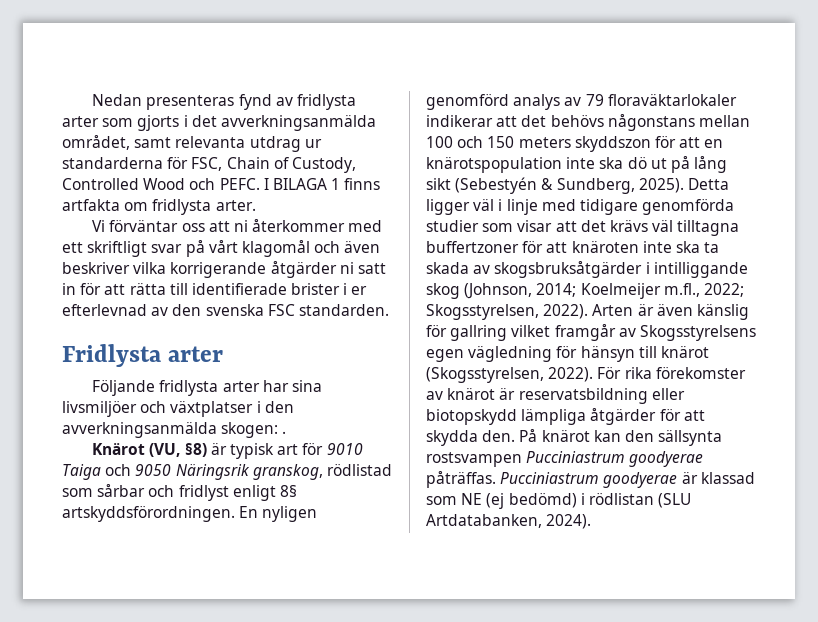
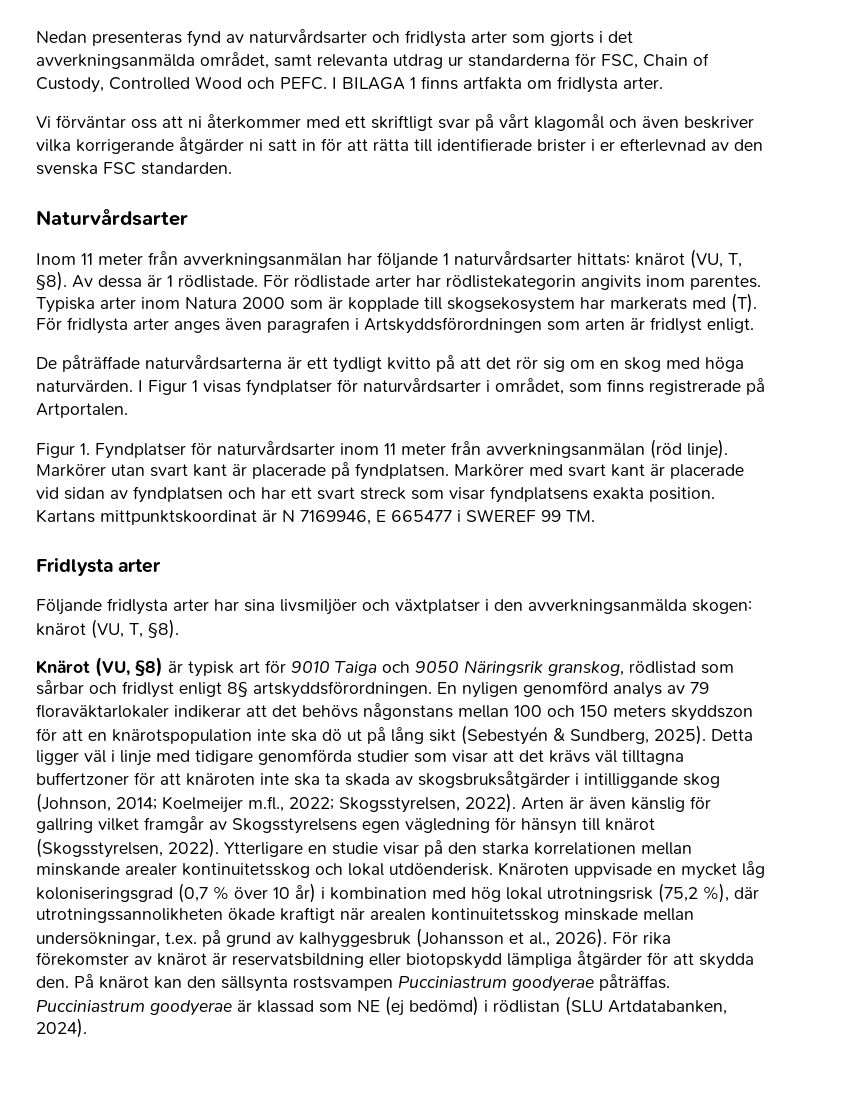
(293, 101) none -> [249,29,400,44] naturvårdsarter och
(389, 310) none -> [36,209,188,226] [36,249,742,269] [36,271,761,291] [36,293,757,313] [36,317,754,334] [36,355,744,373] [36,378,765,396] [36,403,128,418] [36,439,728,459] [36,462,744,480] [36,486,715,503] [36,509,595,525] // Naturvårdsarter // Inom 11 meter från avverkningsanmälan har följande 1 naturvårdsarter hittats: knärot (VU, T, §8). Av dessa är 1 rödlistade. För rödlistade arter har rödlistekategorin angivits inom parentes. Typiska arter inom Natura 2000 som är kopplade till skogsekosystem har markerats med (T). För fridlysta arter anges även paragrafen i Artskyddsförordningen som arten är fridlyst enligt. // De påträffade naturvårdsarterna är ett tydligt kvitto på att det rör sig om en skog med höga naturvärden. I Figur 1 visas fyndplatser för naturvårdsarter i området, som finns registrerade på Artportalen. // Figur 1. Fyndplatser för naturvårdsarter inom 11 meter från avverkningsanmälan (röd linje). Markörer utan svart kant är placerade på fyndplatsen. Markörer med svart kant är placerade vid sidan av fyndplatsen och har ett svart streck som visar fyndplatsens exakta position. Kartans mittpunktskoordinat är N 7169946, E 665477 i SWEREF 99 TM.
[282,431,287,434] . -> [36,619,179,639] knärot (VU, T, §8).
(594, 374) none -> [224,840,692,857] [36,861,765,879] [36,883,759,903] [36,907,694,923] [36,928,607,948] Ytterligare en studie visar på den starka korrelationen mellan minskande arealer kontinuitetsskog och lokal utdöenderisk. Knäroten uppvisade en mycket låg koloniseringsgrad (0,7 % över 10 år) i kombination med hög lokal utrotningsrisk (75,2 %), där utrotningssannolikheten ökade kraftigt när arealen kontinuitetsskog minskade mellan undersökningar, t.ex. på grund av kalhyggesbruk (Johansson et al., 2026).

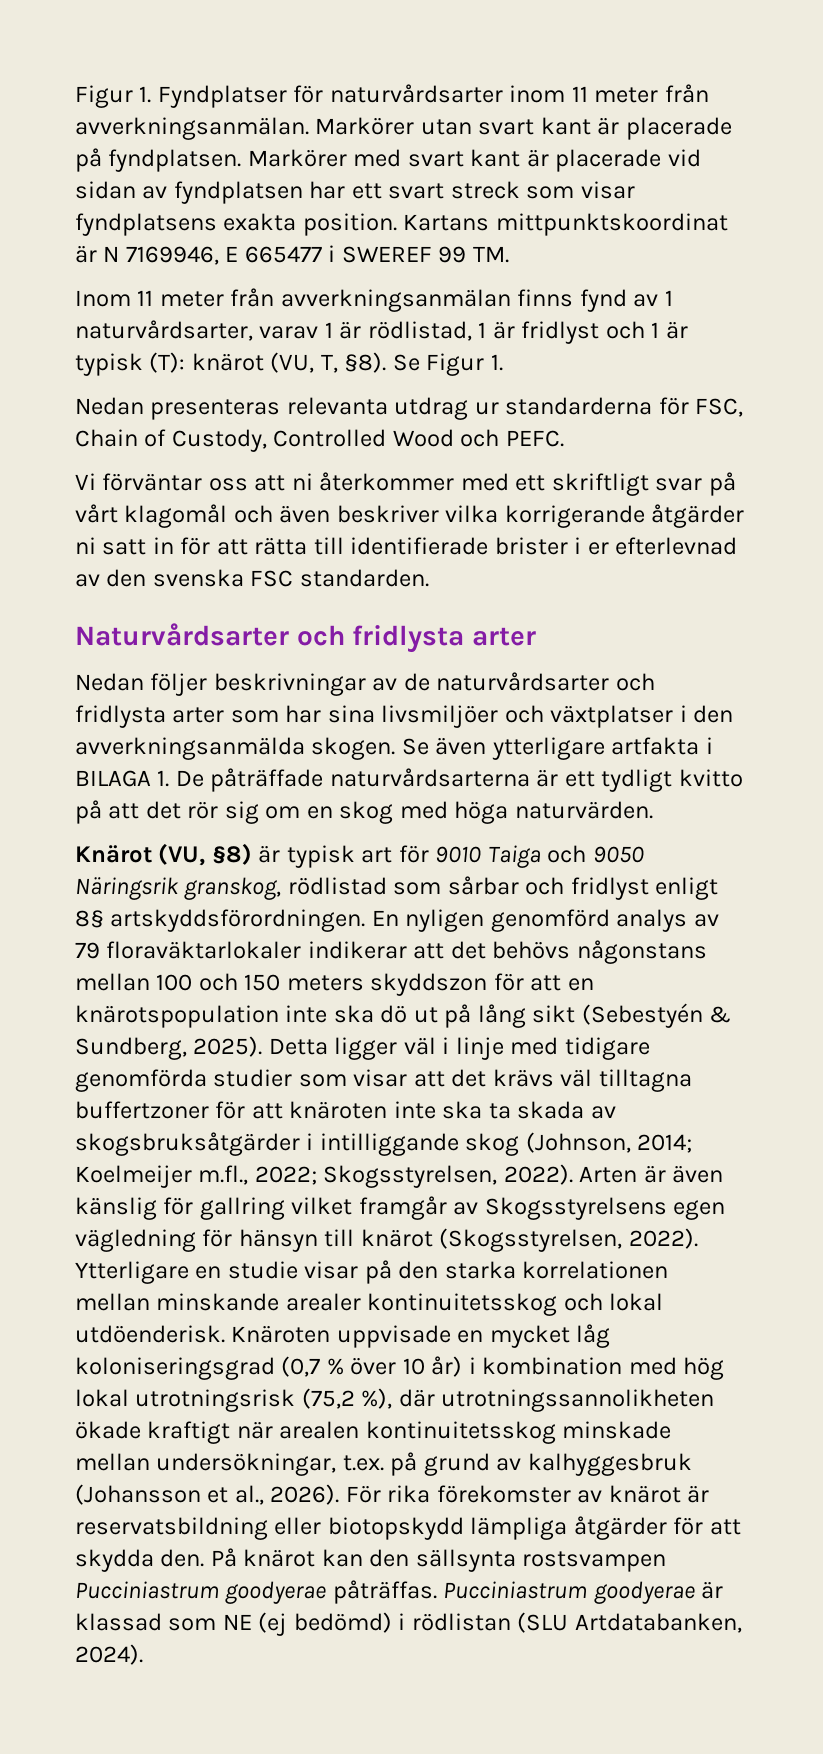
[36,29,633,47] [36,52,312,69] Nedan presenteras fynd av naturvårdsarter och fridlysta arter som gjorts i det avverkningsanmälda området, samt -> [75,84,709,108] [75,117,732,140] [75,148,701,172] [75,181,635,204] [75,213,728,236] [75,245,509,265] [75,288,673,312] [75,320,688,344] [75,352,503,376] [75,397,281,420] Figur 1. Fyndplatser för naturvårdsarter inom 11 meter från avverkningsanmälan. Markörer utan svart kant är placerade på fyndplatsen. Markörer med svart kant är placerade vid sidan av fyndplatsen har ett svart streck som visar fyndplatsens exakta position. Kartans mittpunktskoordinat är N 7169946, E 665477 i SWEREF 99 TM. // Inom 11 meter från avverkningsanmälan finns fynd av 1 naturvårdsarter, varav 1 är rödlistad, 1 är fridlyst och 1 är typisk (T): knärot (VU, T, §8). Se Figur 1. // Nedan presenteras
[332,76,663,93] I BILAGA 1 finns artfakta om fridlysta arter. -> (564, 438) none
[36,249,742,269] [36,271,761,291] [36,293,757,313] [36,317,754,334] // Inom 11 meter från avverkningsanmälan har följande 1 naturvårdsarter hittats: knärot (VU, T, §8). Av dessa är 1 rödlistade. För rödlistade arter har rödlistekategorin angivits inom parentes. Typiska arter inom Natura 2000 som är kopplade till skogsekosystem har markerats med (T). För fridlysta arter anges även paragrafen i Artskyddsförordningen som arten är fridlyst enligt. // -> [296,625,536,653] [75,672,655,696] [75,705,734,728] [75,737,713,760] [75,770,170,787] och fridlysta arter // Nedan följer beskrivningar av de naturvårdsarter och fridlysta arter som har sina livsmiljöer och växtplatser i den avverkningsanmälda skogen. Se även ytterligare artfakta i BILAGA 1.
[138,378,765,396] [36,403,128,418] [36,439,728,459] [36,462,744,480] [36,486,715,503] [36,509,595,525] [36,558,162,576] [36,598,752,615] [36,619,179,639] I Figur 1 visas fyndplatser för naturvårdsarter i området, som finns registrerade på Artportalen. // Figur 1. Fyndplatser för naturvårdsarter inom 11 meter från avverkningsanmälan (röd linje). Markörer utan svart kant är placerade på fyndplatsen. Markörer med svart kant är placerade vid sidan av fyndplatsen och har ett svart streck som visar fyndplatsens exakta position. Kartans mittpunktskoordinat är N 7169946, E 665477 i SWEREF 99 TM. // Fridlysta arter // Följande fridlysta arter har sina livsmiljöer och växtplatser i den avverkningsanmälda skogen: knärot (VU, T, §8). -> (653, 810) none

